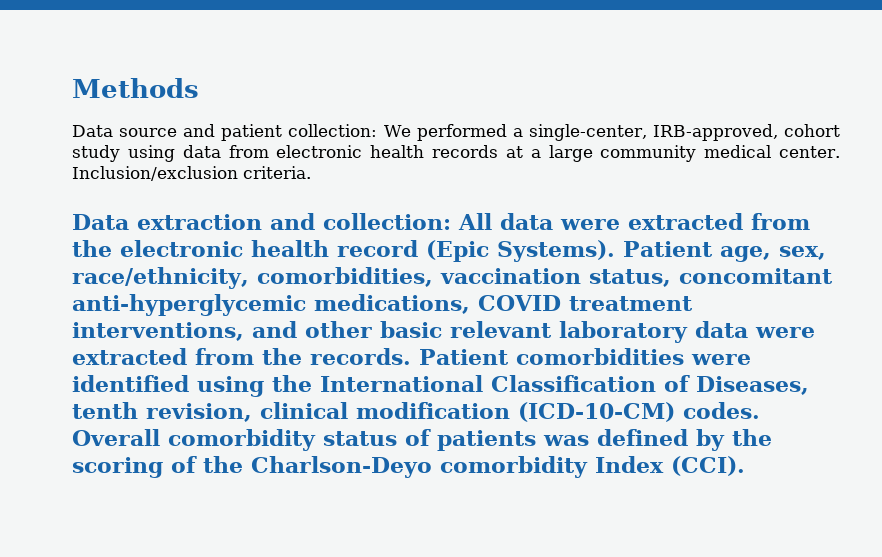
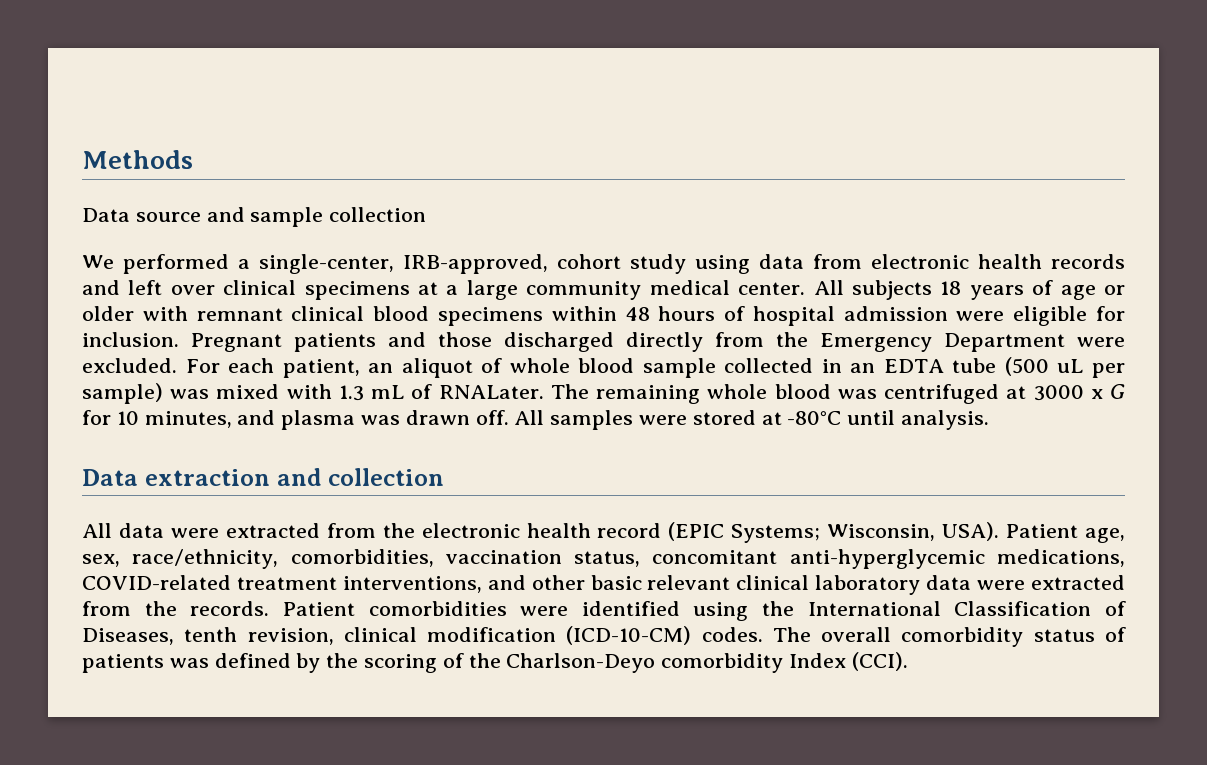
[221,124,378,141] patient collection: -> [250,207,427,227] sample collection //
(499, 151) none -> [82,280,410,300] and left over clinical specimens
[72,166,311,181] Inclusion/exclusion criteria. -> [813,280,1125,300] [82,306,1126,326] [82,332,1125,352] [82,357,1125,378] [82,383,1125,404] [82,410,990,430] All subjects 18 years of age or older with remnant clinical blood specimens within 48 hours of hospital admission were eligible for inclusion. Pregnant patients and those discharged directly from the Emergency Department were excluded. For each patient, an aliquot of whole blood sample collected in an EDTA tube (500 uL per sample) was mixed with 1.3 mL of RNALater. The remaining whole blood was centrifuged at 3000 x G for 10 minutes, and plasma was drawn off. All samples were stored at -80°C until analysis.
[323,213,451,230] collection: -> [328,468,445,486] collection //
[426,240,615,262] (Epic Systems). -> [668,522,1000,543] (EPIC Systems; Wisconsin, USA).
[478,295,561,311] COVID -> [82,575,231,590] COVID-related
(552, 329) none -> [736,575,810,590] clinical
[72,429,160,446] Overall -> [772,627,892,642] The overall

